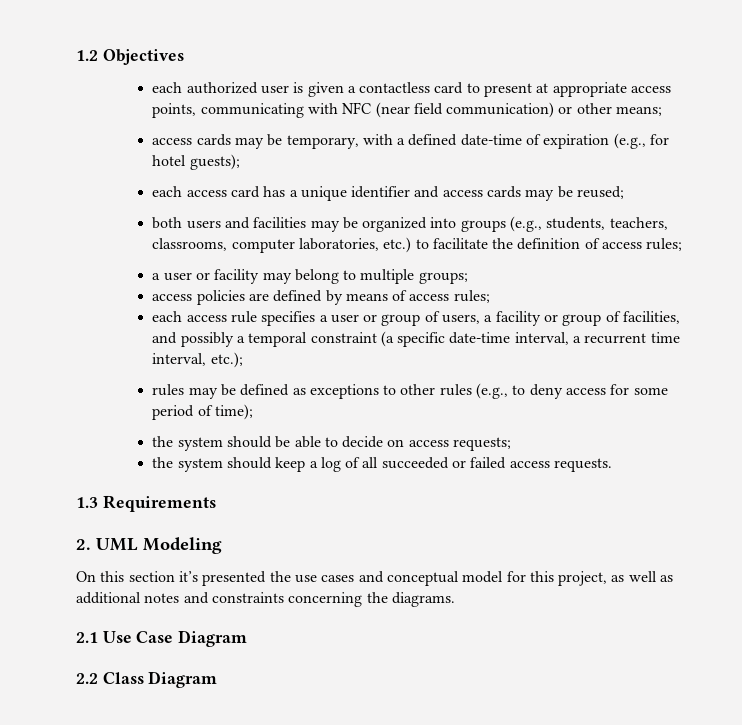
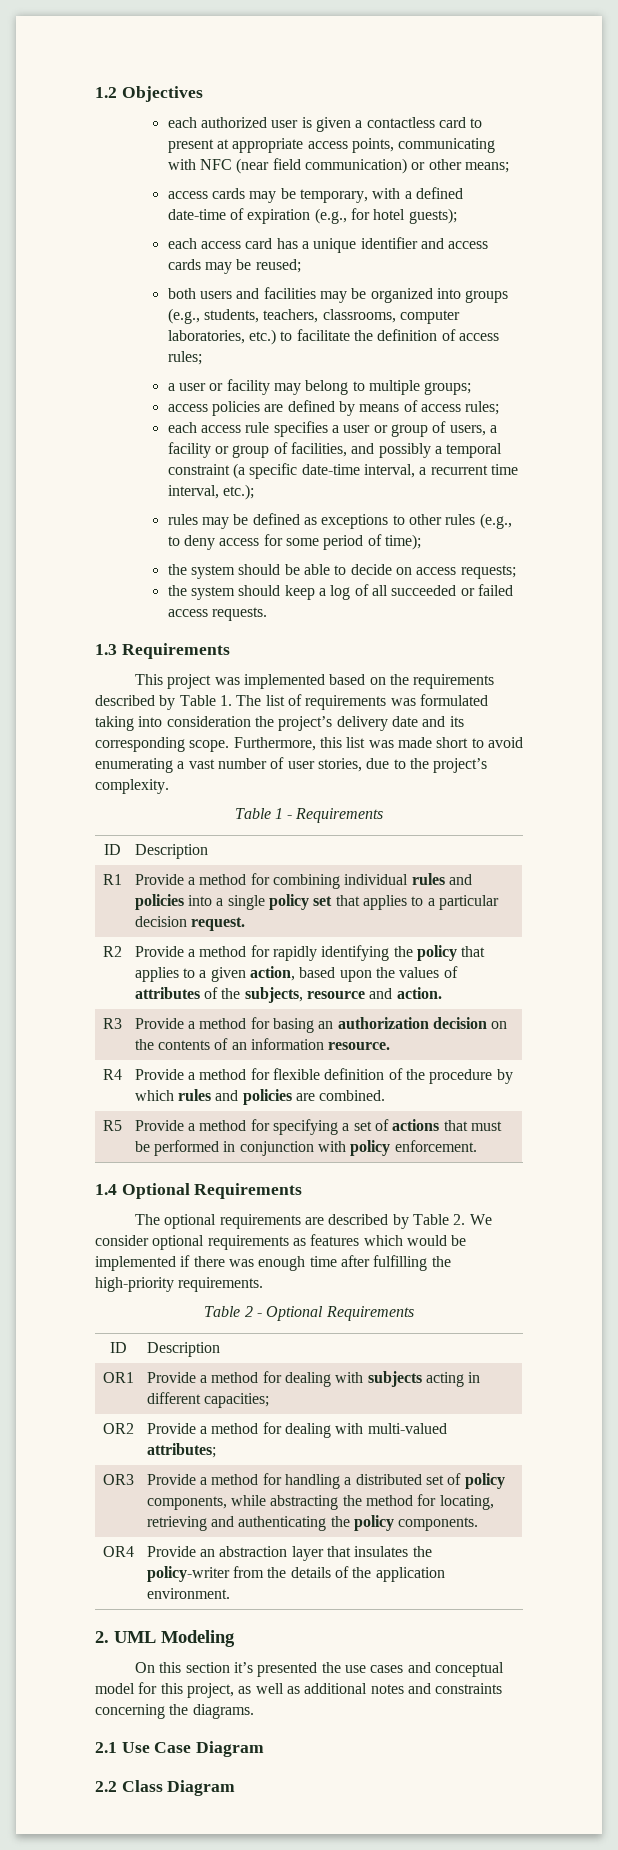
(216, 503) none -> [135,674,495,689] [95,694,488,710] [95,716,464,731] [95,737,523,752] [95,757,488,773] [95,779,169,794] [234,808,384,823] [103,844,121,855] [134,844,208,859] [102,874,122,885] [134,873,472,889] [134,894,499,910] [134,916,246,931] [102,946,122,957] [134,945,486,961] [134,966,458,982] [134,987,442,1003] [102,1018,122,1029] [134,1017,508,1033] [134,1038,391,1050] [102,1069,122,1080] [134,1068,513,1084] [134,1089,386,1105] [102,1120,122,1131] [134,1119,502,1135] [134,1140,477,1156] [95,1183,303,1199] [135,1214,492,1229] [95,1234,467,1250] [95,1255,451,1271] [95,1277,264,1292] [204,1306,414,1321] [109,1342,127,1353] [146,1342,220,1357] [102,1372,134,1383] [146,1371,481,1387] [146,1392,270,1408] [102,1423,134,1434] [146,1422,447,1438] [146,1443,216,1458] [102,1474,134,1485] [146,1473,505,1489] [146,1494,494,1510] [146,1515,479,1531] [102,1546,134,1557] [146,1546,432,1561] [146,1566,445,1582] [146,1588,230,1599] // This project was implemented based on the requirements described by Table 1. The list of requirements was formulated taking into consideration the project’s delivery date and its corresponding scope. Furthermore, this list was made short to avoid enumerating a vast number of user stories, due to the project’s complexity. // Table 1 - Requirements // ID | Description // R1 | Provide a method for combining individual rules and policies into a single policy set that applies to a particular decision request. // R2 | Provide a method for rapidly identifying the policy that applies to a given action, based upon the values of attributes of the subjects, resource and action. // R3 | Provide a method for basing an authorization decision on the contents of an information resource. // R4 | Provide a method for flexible definition of the procedure by which rules and policies are combined. // R5 | Provide a method for specifying a set of actions that must be performed in conjunction with policy enforcement. // 1.4 Optional Requirements // The optional requirements are described by Table 2. We consider optional requirements as features which would be implemented if there was enough time after fulfilling the high-priority requirements. // Table 2 - Optional Requirements // ID | Description // OR1 | Provide a method for dealing with subjects acting in different capacities; // OR2 | Provide a method for dealing with multi-valued attributes; // OR3 | Provide a method for handling a distributed set of policy components, while abstracting the method for locating, retrieving and authenticating the policy components. // OR4 | Provide an abstraction layer that insulates the policy-writer from the details of the application environment.

